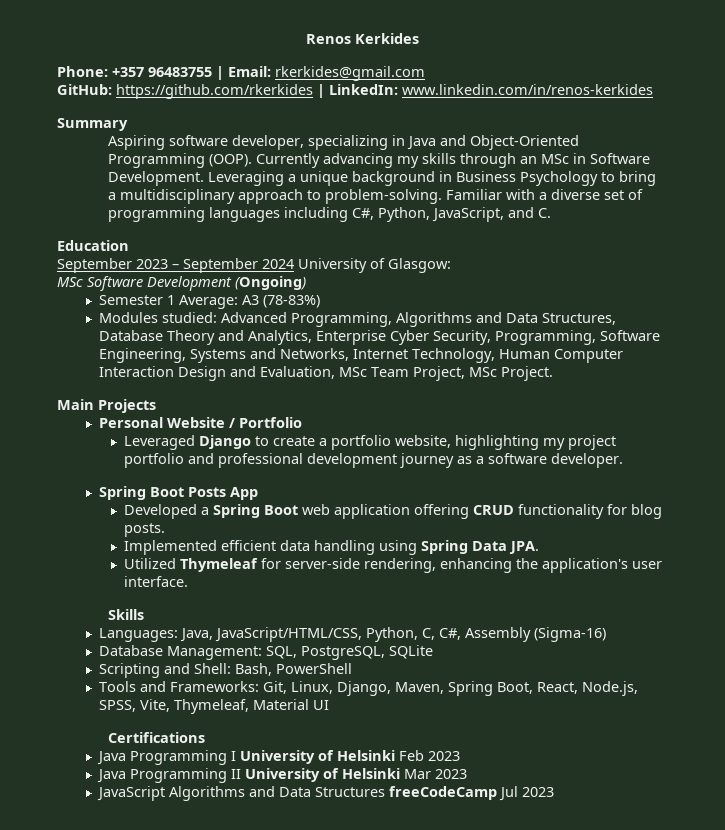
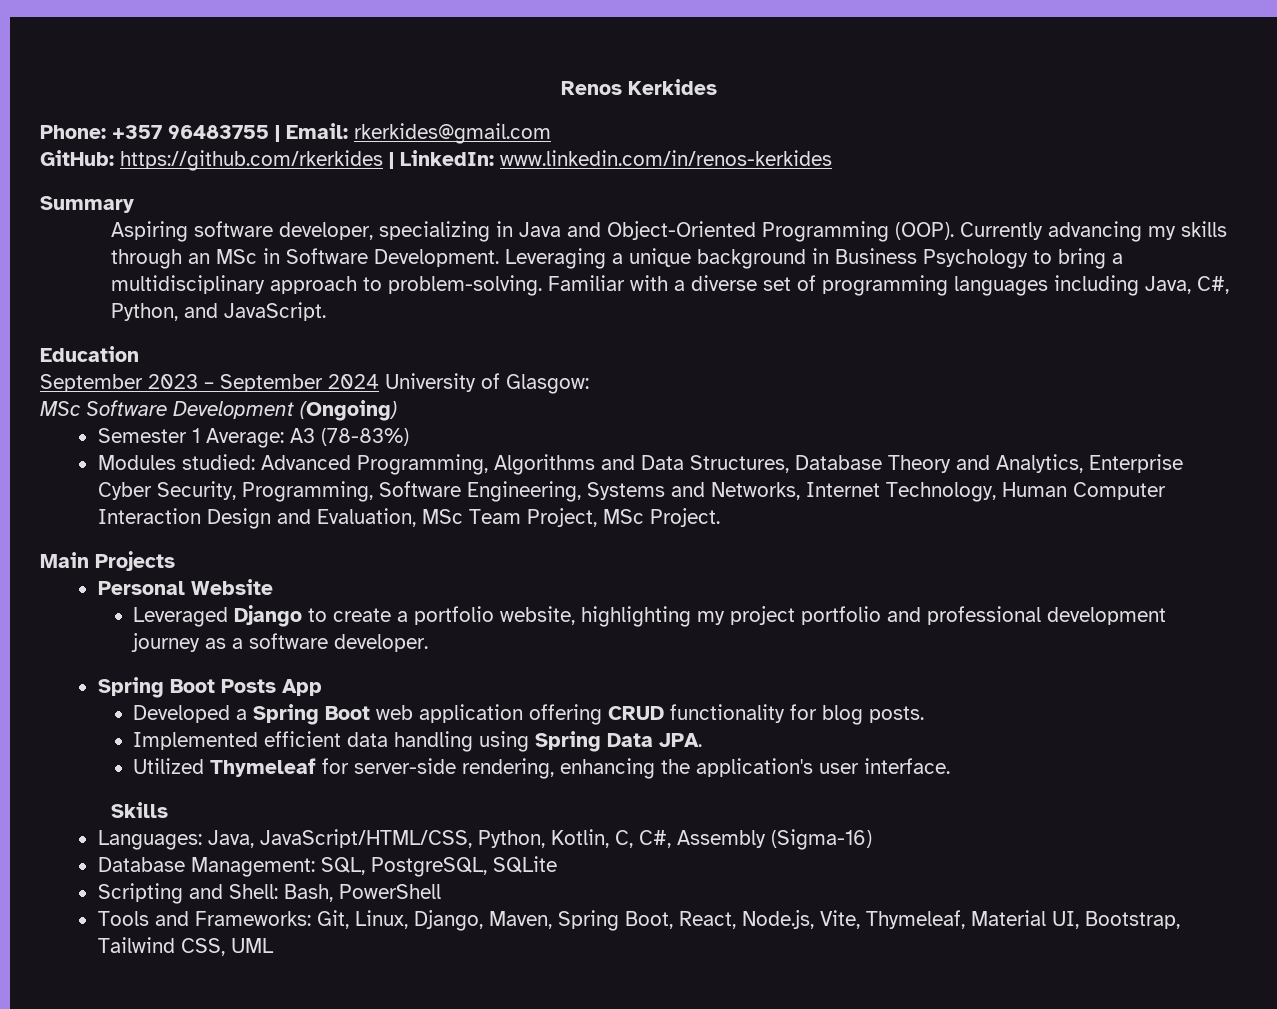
(349, 214) none -> [1144,276,1191,294] Java,
[432,207,552,222] JavaScript, and C. -> [183,302,326,321] and JavaScript.
[228,417,302,428] / Portfolio -> (273, 587) none
(418, 634) none -> [550,829,609,848] Kotlin,
[98,700,136,712] SPSS, -> (814, 919) none
[312,700,329,710] [108,732,206,743] [96,750,460,765] [96,768,467,783] [96,786,554,801] UI // Certifications // Java Programming I University of Helsinki Feb 2023 // Java Programming II University of Helsinki Mar 2023 // JavaScript Algorithms and Data Structures freeCodeCamp Jul 2023 -> [1051,911,1180,929] [97,937,274,956] UI, Bootstrap, Tailwind CSS, UML

